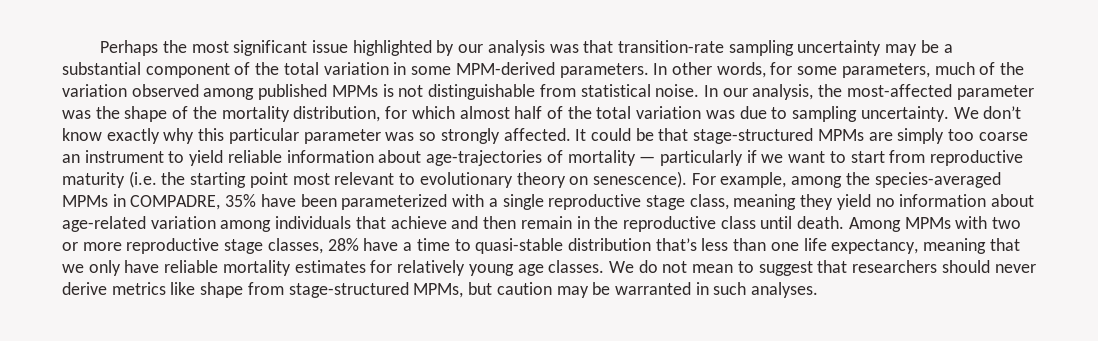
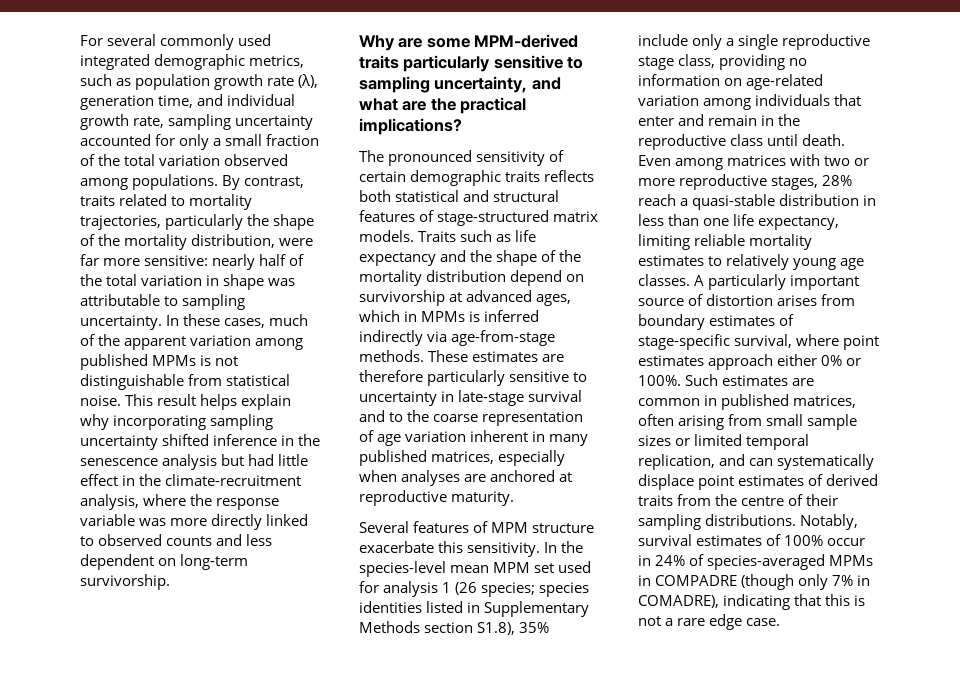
[100,40,953,56] [62,62,230,78] Perhaps the most significant issue highlighted by our analysis was that transition-rate sampling uncertainty may be a substantial component -> [80,34,272,50] [80,54,305,70] [80,74,319,90] [80,94,296,110] [80,114,314,130] [80,134,320,150] [80,154,289,166] [80,174,305,190] [80,194,253,210] [80,214,315,230] [80,234,314,250] [80,254,287,270] For several commonly used integrated demographic metrics, such as population growth rate (λ), generation time, and individual growth rate, sampling uncertainty accounted for only a small fraction of the total variation observed among populations. By contrast, traits related to mortality trajectories, particularly the shape of the mortality distribution, were far more sensitive: nearly half
[411,62,930,78] some MPM-derived parameters. In other words, for some parameters, -> [223,274,296,290] [80,294,246,310] [80,314,266,330] shape was attributable to sampling uncertainty. In these cases,
[62,84,199,97] variation observed -> [124,335,252,350] apparent variation
[703,84,1034,100] [62,106,1022,122] [62,128,1028,144] [62,150,1024,166] [62,171,1001,188] [62,194,485,210] In our analysis, the most-affected parameter was the shape of the mortality distribution, for which almost half of the total variation was due to sampling uncertainty. We don’t know exactly why this particular parameter was so strongly affected. It could be that stage-structured MPMs are simply too coarse an instrument to yield reliable information about age-trajectories of mortality — particularly if we want to start from reproductive maturity (i.e. the starting point most relevant to evolutionary theory on senescence). For example, among the species-averaged MPMs in COMPADRE, 35% have been parameterized with -> [125,394,292,410] [80,414,274,430] [80,434,321,450] [80,454,309,470] [80,474,302,486] [80,494,280,510] [80,514,309,530] [80,534,273,546] [80,554,249,570] [80,574,170,590] [359,34,579,51] [359,55,584,72] [359,76,561,93] [359,97,527,114] [359,118,462,135] [359,150,565,166] [359,170,595,186] [359,190,560,202] [359,210,599,226] [359,230,537,242] [359,250,582,266] [359,270,585,286] [359,290,572,306] [359,310,540,322] [359,330,556,346] [359,350,565,362] [359,370,588,386] [359,390,583,406] [359,410,584,426] [359,430,589,446] [359,450,566,466] [359,470,573,486] [359,490,515,506] [359,521,595,533] [359,541,584,557] [359,561,592,577] [359,581,590,597] [359,601,590,617] [359,621,550,635] [638,34,723,50] This result helps explain why incorporating sampling uncertainty shifted inference in the senescence analysis but had little effect in the climate-recruitment analysis, where the response variable was more directly linked to observed counts and less dependent on long-term survivorship. // Why are some MPM-derived traits particularly sensitive to sampling uncertainty, and what are the practical implications? // The pronounced sensitivity of certain demographic traits reflects both statistical and structural features of stage-structured matrix models. Traits such as life expectancy and the shape of the mortality distribution depend on survivorship at advanced ages, which in MPMs is inferred indirectly via age-from-stage methods. These estimates are therefore particularly sensitive to uncertainty in late-stage survival and to the coarse representation of age variation inherent in many published matrices, especially when analyses are anchored at reproductive maturity. // Several features of MPM structure exacerbate this sensitivity. In the species-level mean MPM set used for analysis 1 (26 species; species identities listed in Supplementary Methods section S1.8), 35% include only
[733,194,871,210] meaning they yield -> [719,54,786,70] providing
[991,194,1035,207] about -> [724,78,743,86] on
[390,216,517,229] achieve and then -> [638,114,705,126] enter and
[848,217,951,232] Among MPMs -> [638,155,787,170] Even among matrices
[224,238,471,254] stage classes, 28% have a time to -> [771,175,853,190] [638,194,689,206] stages, 28% reach a
[655,238,697,251] that’s -> [863,195,877,206] in
[923,238,1020,254] [62,260,160,276] meaning that we only have -> [638,234,690,250] limiting
[370,260,393,273] for -> [708,256,723,266] to
[608,260,1036,276] [62,282,819,298] We do not mean to suggest that researchers should never derive metrics like shape from stage-structured MPMs, but caution may be warranted in such analyses. -> [694,274,860,290] [638,294,856,306] [638,314,795,330] [638,334,880,350] [638,354,862,370] [638,374,815,386] [638,394,857,410] [638,414,858,430] [638,434,810,450] [638,454,875,470] [638,474,879,490] [638,494,839,506] [638,514,859,530] [638,534,866,546] [638,554,874,570] [638,574,871,590] [638,594,866,610] [638,614,781,630] A particularly important source of distortion arises from boundary estimates of stage-specific survival, where point estimates approach either 0% or 100%. Such estimates are common in published matrices, often arising from small sample sizes or limited temporal replication, and can systematically displace point estimates of derived traits from the centre of their sampling distributions. Notably, survival estimates of 100% occur in 24% of species-averaged MPMs in COMPADRE (though only 7% in COMADRE), indicating that this is not a rare edge case.

